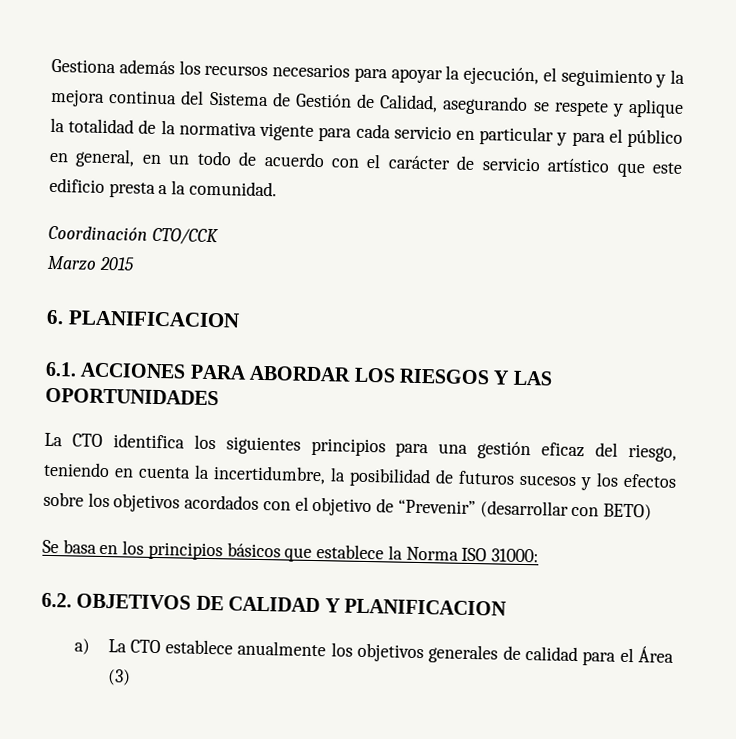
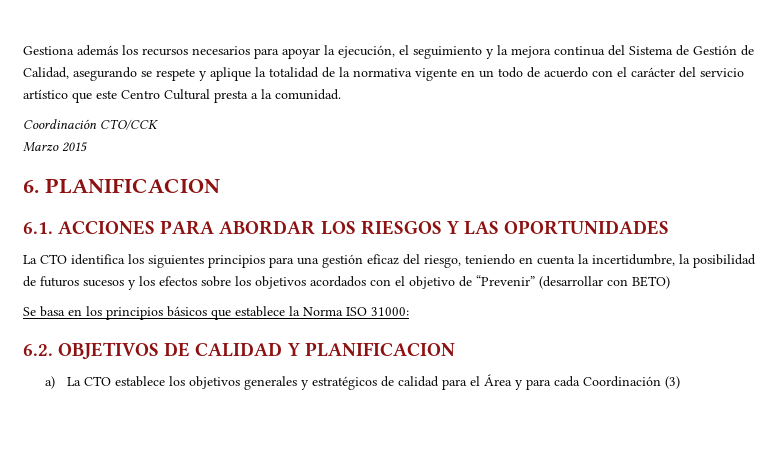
[318,123,683,148] [49,148,136,168] para cada servicio en particular y para el público en general, -> (457, 74) none
[456,155,476,170] de -> [679,67,696,78] del
[49,177,105,193] edificio -> [121,89,210,100] Centro Cultural
[237,640,327,657] anualmente -> (165, 381) none
(499, 654) none -> [300,376,377,390] y estratégicos
(674, 654) none -> [514,376,661,390] y para cada Coordinación

